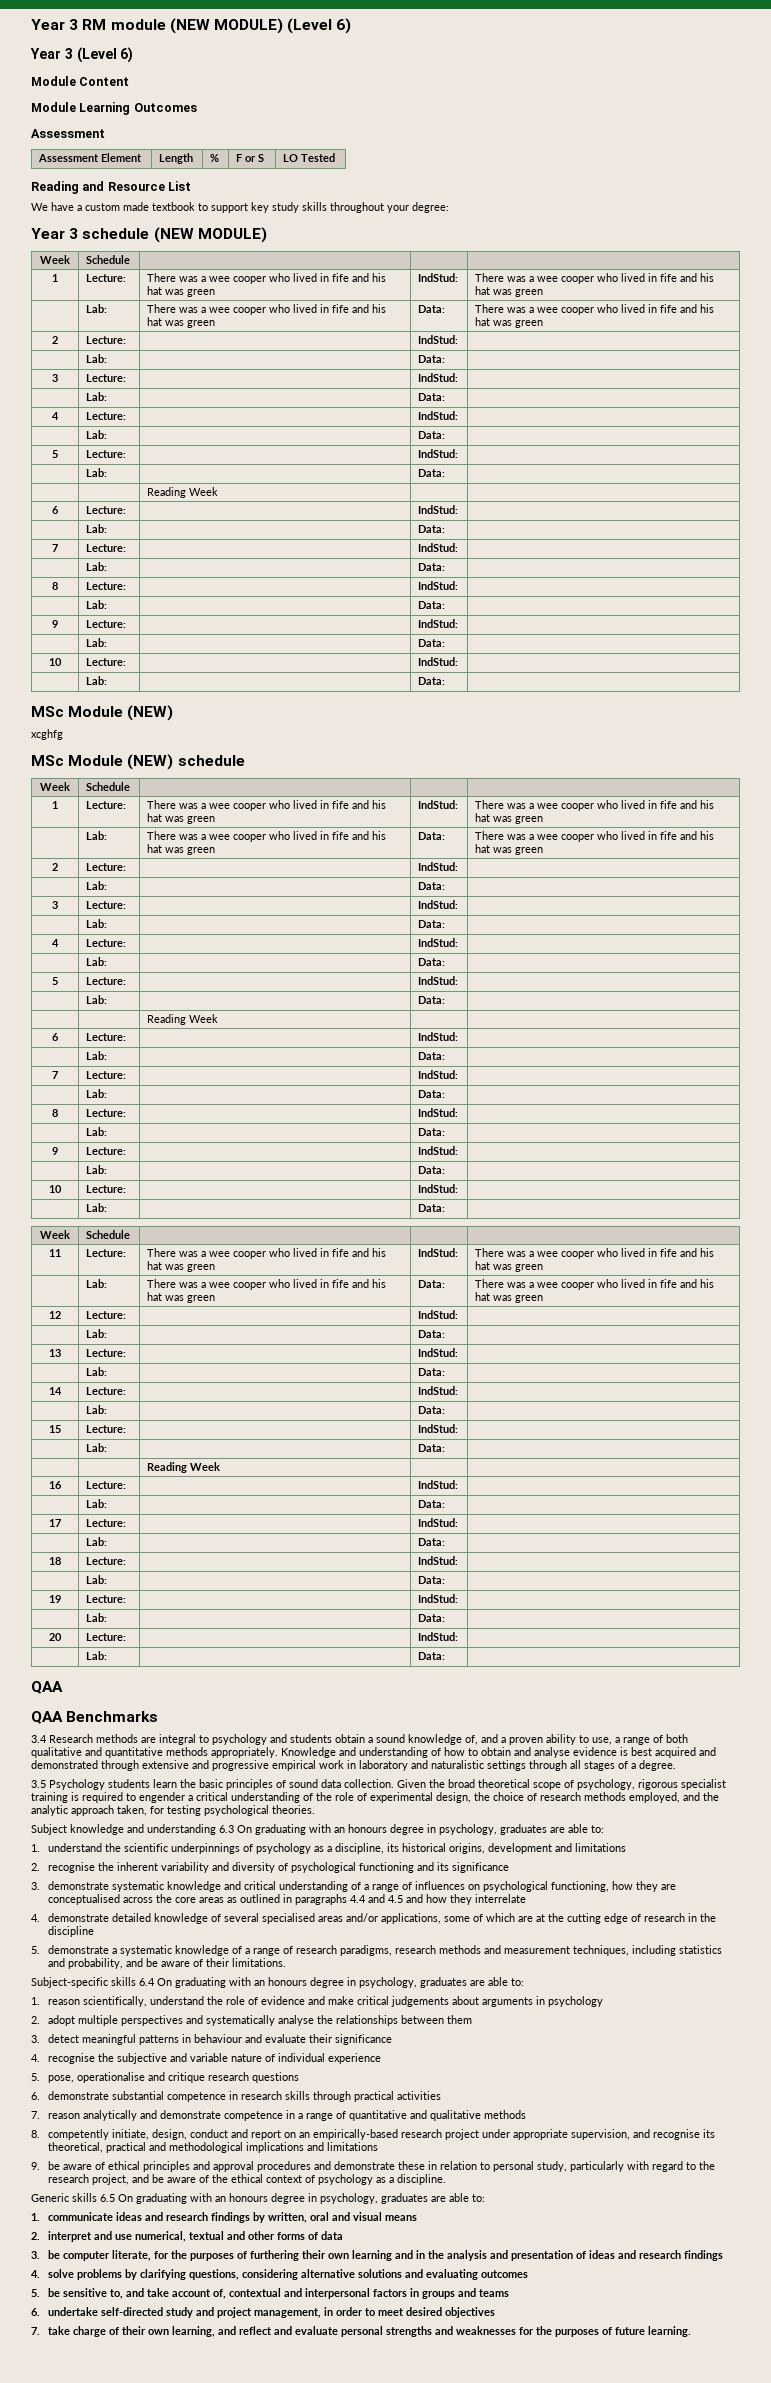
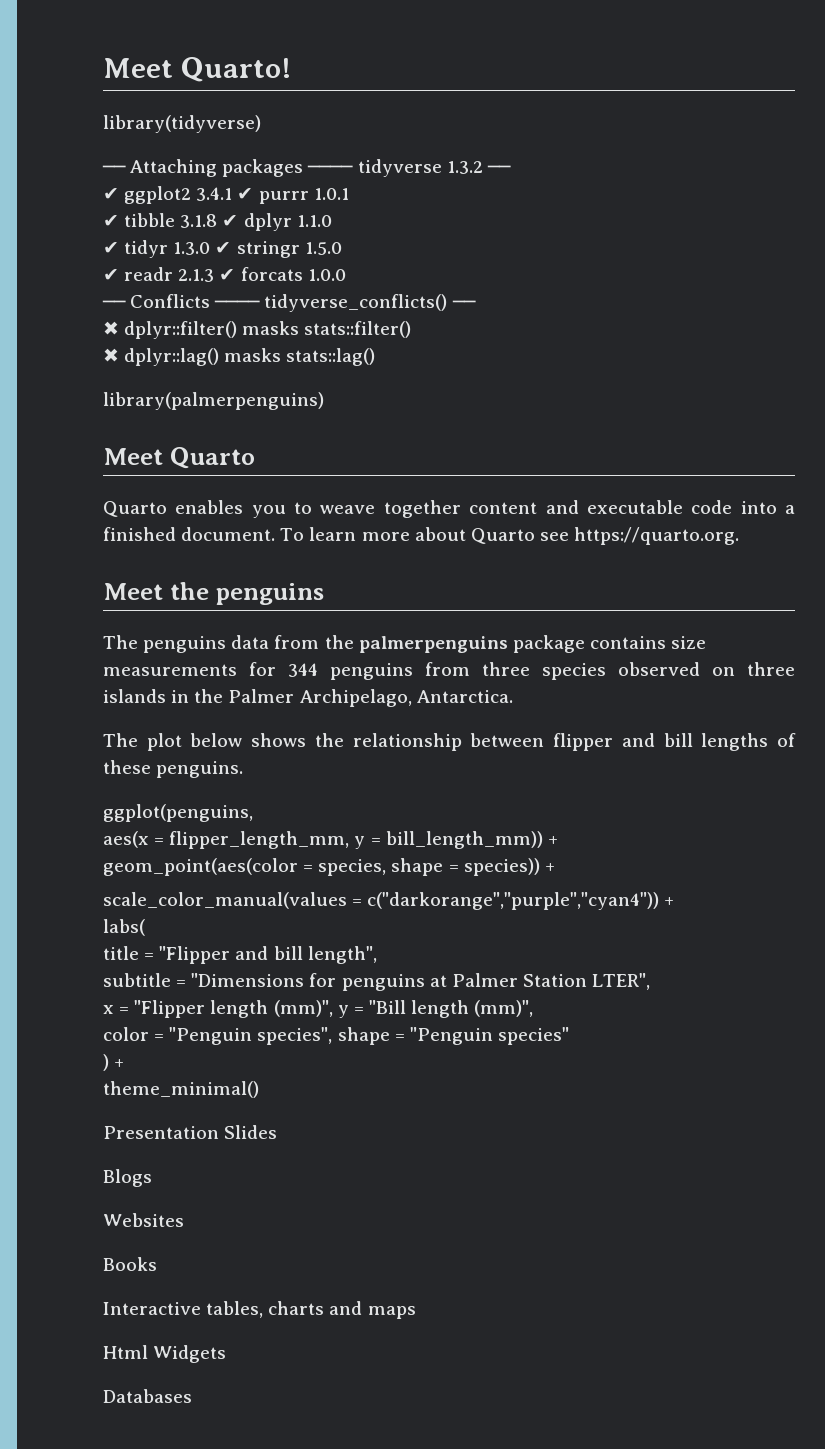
[31,18,352,34] [30,47,134,63] [31,76,130,86] [31,102,197,115] [31,129,105,138] [38,153,143,162] [159,153,194,164] [210,154,220,162] [236,154,265,162] [283,153,336,162] [31,181,192,194] [31,202,449,213] [31,227,267,243] [40,255,70,264] [86,255,131,264] [52,274,58,282] [86,274,127,282] [147,273,387,284] [147,286,216,297] [418,273,459,282] [475,273,715,284] [475,286,544,297] [86,304,108,313] [147,304,387,315] [147,317,216,328] [418,305,446,313] [475,304,715,315] [475,317,544,328] [52,336,58,344] [86,336,127,344] [418,335,459,344] [86,354,108,363] [418,355,446,363] [52,374,58,382] [86,374,127,382] [418,373,459,382] [86,392,108,401] [418,393,446,401] [52,412,59,420] [86,412,127,420] [418,411,459,420] [86,430,108,439] [418,431,446,439] [52,450,58,458] [86,450,127,458] [418,449,459,458] [86,468,108,477] [418,469,446,477] [147,487,219,498] [52,506,59,514] [86,506,127,514] [418,505,459,514] [86,524,108,533] [418,525,446,533] [52,544,58,552] [86,544,127,552] [418,543,459,552] [86,562,108,571] [418,563,446,571] [52,582,58,590] [86,582,127,590] [418,581,459,590] [86,600,108,609] [418,601,446,609] [52,620,58,628] [86,620,127,628] [418,619,459,628] [86,638,108,647] [418,639,446,647] [49,658,62,666] [86,658,127,666] [418,657,459,666] [86,676,108,685] [418,677,446,685] [31,705,174,721] [31,729,63,740] [31,754,245,770] [40,782,70,791] [86,782,131,791] [52,801,58,809] [86,801,127,809] [147,800,387,811] [147,813,216,824] [418,800,459,809] [475,800,715,811] [475,813,544,824] [86,831,108,840] [147,831,387,842] [147,844,216,855] [418,832,446,840] [475,831,715,842] [475,844,544,855] [52,863,58,871] [86,863,127,871] [418,862,459,871] [86,881,108,890] [418,882,446,890] [52,901,58,909] [86,901,127,909] [418,900,459,909] [86,919,108,928] [418,920,446,928] [52,939,59,947] [86,939,127,947] [418,938,459,947] [86,957,108,966] [418,958,446,966] [52,977,58,985] [86,977,127,985] [418,976,459,985] [86,995,108,1004] [418,996,446,1004] [147,1014,219,1025] [52,1033,59,1041] [86,1033,127,1041] [418,1032,459,1041] [86,1051,108,1060] [418,1052,446,1060] [52,1071,58,1079] [86,1071,127,1079] [418,1070,459,1079] [86,1089,108,1098] [418,1090,446,1098] [52,1109,58,1117] [86,1109,127,1117] [418,1108,459,1117] [86,1127,108,1136] [418,1128,446,1136] [52,1147,58,1155] [86,1147,127,1155] [418,1146,459,1155] [86,1165,108,1174] [418,1166,446,1174] [49,1185,62,1193] [86,1185,127,1193] [418,1184,459,1193] [86,1203,108,1212] [418,1204,446,1212] [40,1230,70,1239] [86,1230,131,1239] [49,1249,61,1257] [86,1249,127,1257] [147,1248,387,1259] [147,1261,216,1272] [418,1248,459,1257] [475,1248,715,1259] [475,1261,544,1272] [86,1279,108,1288] [147,1279,387,1290] [147,1292,216,1303] [418,1280,446,1288] [475,1279,715,1290] [475,1292,544,1303] [49,1311,61,1319] [86,1311,127,1319] [418,1310,459,1319] [86,1329,108,1338] [418,1330,446,1338] [49,1349,61,1357] [86,1349,127,1357] [418,1348,459,1357] [86,1367,108,1376] [418,1368,446,1376] [49,1387,62,1395] [86,1387,127,1395] [418,1386,459,1395] [86,1405,108,1414] [418,1406,446,1414] [49,1425,61,1433] [86,1425,127,1433] [418,1424,459,1433] [86,1443,108,1452] [418,1444,446,1452] [147,1462,221,1473] [49,1481,62,1489] [86,1481,127,1489] [418,1480,459,1489] [86,1499,108,1508] [418,1500,446,1508] [49,1519,61,1527] [86,1519,127,1527] [418,1518,459,1527] [86,1537,108,1546] [418,1538,446,1546] [49,1557,61,1565] [86,1557,127,1565] [418,1556,459,1565] [86,1575,108,1584] [418,1576,446,1584] [49,1595,61,1603] [86,1595,127,1603] [418,1594,459,1603] [86,1613,108,1622] [418,1614,446,1622] [49,1633,62,1641] [86,1633,127,1641] [418,1632,459,1641] [86,1651,108,1660] [418,1652,446,1660] [31,1681,63,1694] [31,1711,159,1724] [31,1734,688,1745] [31,1747,716,1758] [31,1760,676,1771] [31,1779,726,1790] [31,1792,719,1803] [31,1805,315,1816] [31,1824,604,1835] [31,1843,627,1854] [31,1862,510,1873] [31,1881,677,1892] [48,1894,527,1905] [31,1913,717,1924] [48,1926,95,1937] [31,1945,723,1956] [48,1958,287,1969] [31,1977,524,1988] [31,1996,604,2007] [31,2015,473,2026] [31,2034,393,2045] [31,2053,382,2064] [31,2072,300,2083] [31,2091,442,2102] [31,2110,527,2121] [31,2129,716,2140] [48,2142,379,2153] [31,2161,716,2172] [48,2174,447,2185] [31,2193,485,2204] [31,2212,418,2223] [31,2231,344,2242] [31,2250,724,2261] [31,2269,529,2280] [31,2288,510,2299] [31,2307,496,2318] [31,2326,692,2337] Year 3 RM module (NEW MODULE) (Level 6) // Year 3 (Level 6) // Module Content // Module Learning Outcomes // Assessment // Assessment Element | Length | % | F or S | LO Tested // Reading and Resource List // We have a custom made textbook to support key study skills throughout your degree: // Year 3 schedule (NEW MODULE) // Week | Schedule | | | // 1 | Lecture: | There was a wee cooper who lived in fife and his hat was green | IndStud: | There was a wee cooper who lived in fife and his hat was green // | Lab: | There was a wee cooper who lived in fife and his hat was green | Data: | There was a wee cooper who lived in fife and his hat was green // 2 | Lecture: | | IndStud: | // | Lab: | | Data: | // 3 | Lecture: | | IndStud: | // | Lab: | | Data: | // 4 | Lecture: | | IndStud: | // | Lab: | | Data: | // 5 | Lecture: | | IndStud: | // | Lab: | | Data: | // | | Reading Week | | // 6 | Lecture: | | IndStud: | // | Lab: | | Data: | // 7 | Lecture: | | IndStud: | // | Lab: | | Data: | // 8 | Lecture: | | IndStud: | // | Lab: | | Data: | // 9 | Lecture: | | IndStud: | // | Lab: | | Data: | // 10 | Lecture: | | IndStud: | // | Lab: | | Data: | // MSc Module (NEW) // xcghfg // MSc Module (NEW) schedule // Week | Schedule | | | // 1 | Lecture: | There was a wee cooper who lived in fife and his hat was green | IndStud: | There was a wee cooper who lived in fife and his hat was green // | Lab: | There was a wee cooper who lived in fife and his hat was green | Data: | There was a wee cooper who lived in fife and his hat was green // 2 | Lecture: | | IndStud: | // | Lab: | | Data: | // 3 | Lecture: | | IndStud: | // | Lab: | | Data: | // 4 | Lecture: | | IndStud: | // | Lab: | | Data: | // 5 | Lecture: | | IndStud: | // | Lab: | | Data: | // | | Reading Week | | // 6 | Lecture: | | IndStud: | // | Lab: | | Data: | // 7 | Lecture: | | IndStud: | // | Lab: | | Data: | // 8 | Lecture: | | IndStud: | // | Lab: | | Data: | // 9 | Lecture: | | IndStud: | // | Lab: | | Data: | // 10 | Lecture: | | IndStud: | // | Lab: | | Data: | // Week | Schedule | | | // 11 | Lecture: | There was a wee cooper who lived in fife and his hat was green | IndStud: | There was a wee cooper who lived in fife and his hat was green // | Lab: | There was a wee cooper who lived in fife and his hat was green | Data: | There was a wee cooper who lived in fife and his hat was green // 12 | Lecture: | | IndStud: | // | Lab: | | Data: | // 13 | Lecture: | | IndStud: | // | Lab: | | Data: | // 14 | Lecture: | | IndStud: | // | Lab: | | Data: | // 15 | Lecture: | | IndStud: | // | Lab: | | Data: | // | | Reading Week | | // 16 | Lecture: | | IndStud: | // | Lab: | | Data: | // 17 | Lecture: | | IndStud: | // | Lab: | | Data: | // 18 | Lecture: | | IndStud: | // | Lab: | | Data: | // 19 | Lecture: | | IndStud: | // | Lab: | | Data: | // 20 | Lecture: | | IndStud: | // | Lab: | | Data: | // QAA // QAA Benchmarks // 3.4 Research methods are integral to psychology and students obtain a sound knowledge of, and a proven ability to use, a range of both qualitative and quantitative methods appropriately. Knowledge and understanding of how to obtain and analyse evidence is best acquired and demonstrated through extensive and progressive empirical work in laboratory and naturalistic settings through all stages of a degree. // 3.5 Psychology students learn the basic principles of sound data collection. Given the broad theoretical scope of psychology, rigorous specialist training is required to engender a critical understanding of the role of experimental design, the choice of research methods employed, and the analytic approach taken, for testing psychological theories. // Subject knowledge and understanding 6.3 On graduating with an honours degree in psychology, graduates are able to: // 1. understand the scientific underpinnings of psychology as a discipline, its historical origins, development and limitations // 2. recognise the inherent variability and diversity of psychological functioning and its significance // 3. demonstrate systematic knowledge and critical understanding of a range of influences on psychological functioning, how they are conceptualised across the core areas as outlined in paragraphs 4.4 and 4.5 and how they interrelate // 4. demonstrate detailed knowledge of several specialised areas and/or applications, some of which are at the cutting edge of research in the discipline // 5. demonstrate a systematic knowledge of a range of research paradigms, research methods and measurement techniques, including statistics and probability, and be aware of their limitations. // Subject-specific skills 6.4 On graduating with an honours degree in psychology, graduates are able to: // 1. reason scientifically, understand the role of evidence and make critical judgements about arguments in psychology // 2. adopt multiple perspectives and systematically analyse the relationships between them // 3. detect meaningful patterns in behaviour and evaluate their significance // 4. recognise the subjective and variable nature of individual experience // 5. pose, operationalise and critique research questions // 6. demonstrate substantial competence in research skills through practical activities // 7. reason analytically and demonstrate competence in a range of quantitative and qualitative methods // 8. competently initiate, design, conduct and report on an empirically-based research project under appropriate supervision, and recognise its theoretical, practical and methodological implications and limitations // 9. be aware of ethical principles and approval procedures and demonstrate these in relation to personal study, particularly with regard to the research project, and be aware of the ethical context of psychology as a discipline. // Generic skills 6.5 On graduating with an honours degree in psychology, graduates are able to: // 1. communicate ideas and research findings by written, oral and visual means // 2. interpret and use numerical, textual and other forms of data // 3. be computer literate, for the purposes of furthering their own learning and in the analysis and presentation of ideas and research findings // 4. solve problems by clarifying questions, considering alternative solutions and evaluating outcomes // 5. be sensitive to, and take account of, contextual and interpersonal factors in groups and teams // 6. undertake self-directed study and project management, in order to meet desired objectives // 7. take charge of their own learning, and reflect and evaluate personal strengths and weaknesses for the purposes of future learning. -> [103,57,291,82] [103,115,261,133] [102,159,511,177] [103,186,349,204] [103,213,332,231] [103,240,342,258] [103,267,346,282] [102,294,476,312] [103,321,412,339] [103,348,376,366] [103,392,324,410] [103,447,255,469] [103,500,796,518] [103,527,740,545] [103,582,324,605] [103,635,707,653] [103,662,795,680] [103,689,513,707] [103,733,797,751] [103,760,244,778] [103,804,253,822] [103,831,558,849] [103,858,555,876] [103,892,675,910] [103,919,145,936] [103,946,377,964] [103,973,651,991] [103,1000,534,1018] [103,1027,569,1045] [103,1054,125,1071] [103,1081,259,1098] [103,1125,278,1139] [103,1169,152,1187] [103,1213,184,1227] [103,1257,157,1271] [103,1301,416,1319] [103,1345,227,1363] [103,1389,192,1403] Meet Quarto! // library(tidyverse) // ── Attaching packages ──── tidyverse 1.3.2 ── // ✔ ggplot2 3.4.1 ✔ purrr 1.0.1 // ✔ tibble 3.1.8 ✔ dplyr 1.1.0 // ✔ tidyr 1.3.0 ✔ stringr 1.5.0 // ✔ readr 2.1.3 ✔ forcats 1.0.0 // ── Conflicts ──── tidyverse_conflicts() ── // ✖ dplyr::filter() masks stats::filter() // ✖ dplyr::lag() masks stats::lag() // library(palmerpenguins) // Meet Quarto // Quarto enables you to weave together content and executable code into a finished document. To learn more about Quarto see https://quarto.org. // Meet the penguins // The penguins data from the palmerpenguins package contains size measurements for 344 penguins from three species observed on three islands in the Palmer Archipelago, Antarctica. // The plot below shows the relationship between flipper and bill lengths of these penguins. // ggplot(penguins, // aes(x = flipper_length_mm, y = bill_length_mm)) + // geom_point(aes(color = species, shape = species)) + // scale_color_manual(values = c("darkorange","purple","cyan4")) + // labs( // title = "Flipper and bill length", // subtitle = "Dimensions for penguins at Palmer Station LTER", // x = "Flipper length (mm)", y = "Bill length (mm)", // color = "Penguin species", shape = "Penguin species" // ) + // theme_minimal() // Presentation Slides // Blogs // Websites // Books // Interactive tables, charts and maps // Html Widgets // Databases

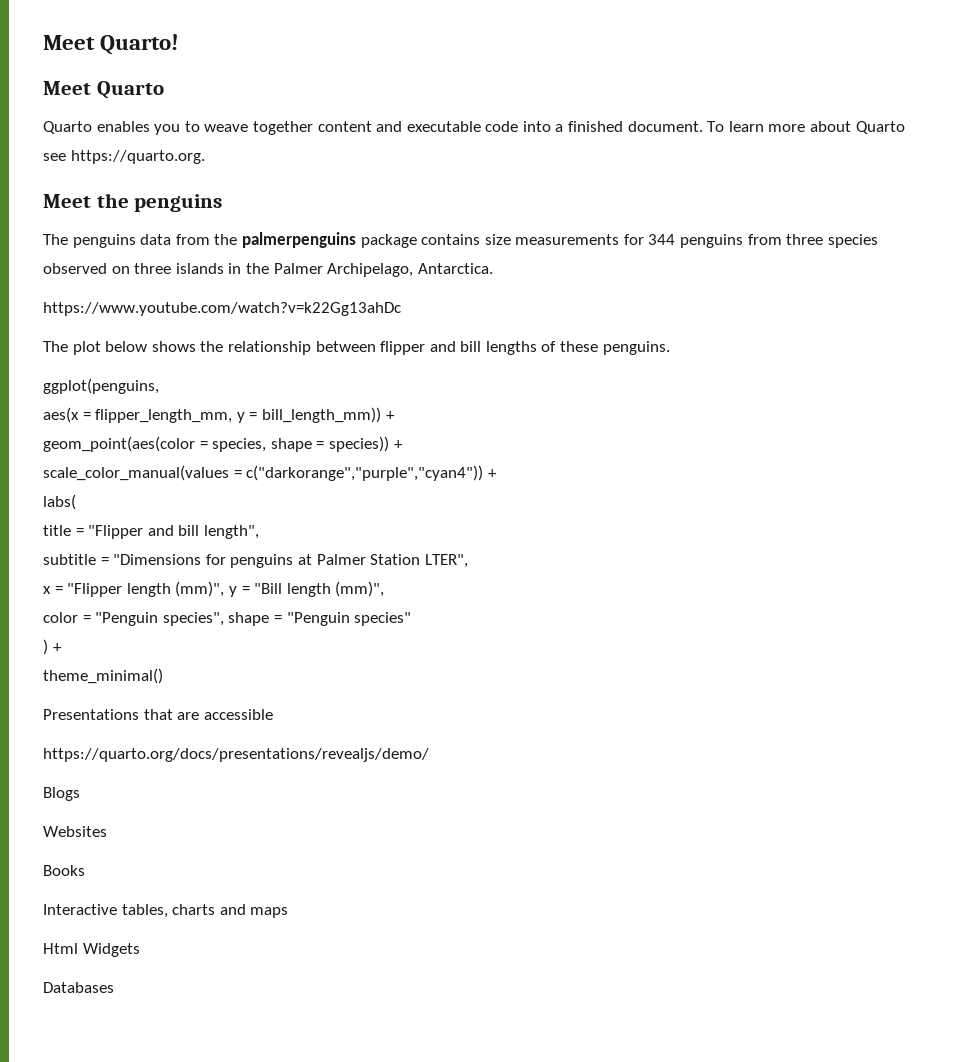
[103,115,261,133] [102,159,511,177] [103,186,349,204] [103,213,332,231] [103,240,342,258] [103,267,346,282] [102,294,476,312] [103,321,412,339] [103,348,376,366] [103,392,324,410] // library(tidyverse) // ── Attaching packages ──── tidyverse 1.3.2 ── // ✔ ggplot2 3.4.1 ✔ purrr 1.0.1 // ✔ tibble 3.1.8 ✔ dplyr 1.1.0 // ✔ tidyr 1.3.0 ✔ stringr 1.5.0 // ✔ readr 2.1.3 ✔ forcats 1.0.0 // ── Conflicts ──── tidyverse_conflicts() ── // ✖ dplyr::filter() masks stats::filter() // ✖ dplyr::lag() masks stats::lag() // library(palmerpenguins) -> (180, 44) none
(513, 696) none -> [43,302,401,316] // https://www.youtube.com/watch?v=k22Gg13ahDc
[103,1125,278,1139] Presentation Slides -> [43,709,273,720] [43,748,429,762] Presentations that are accessible // https://quarto.org/docs/presentations/revealjs/demo/

